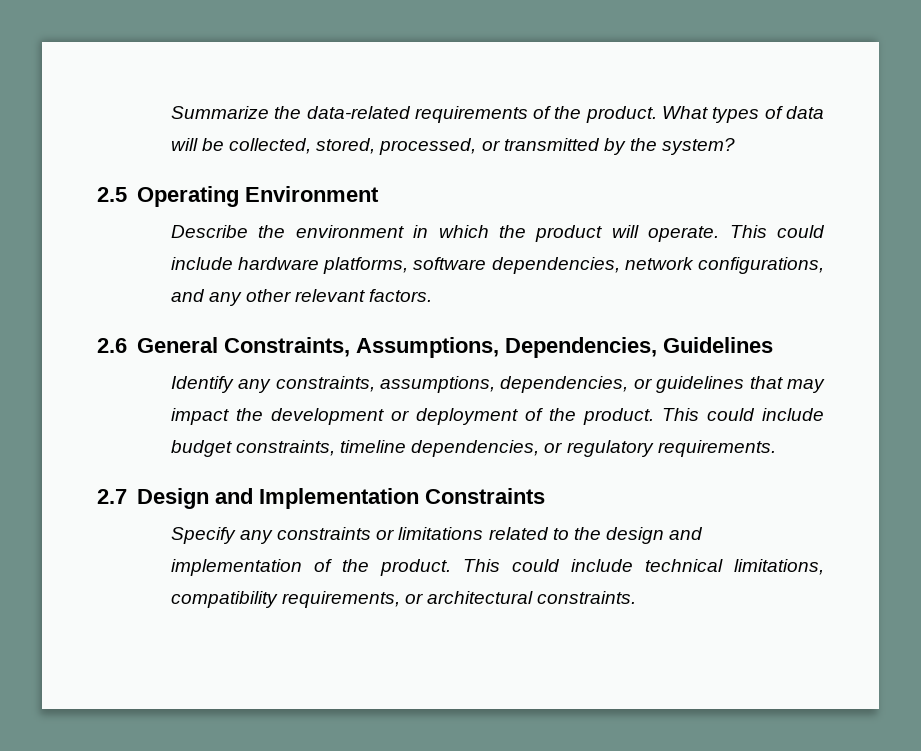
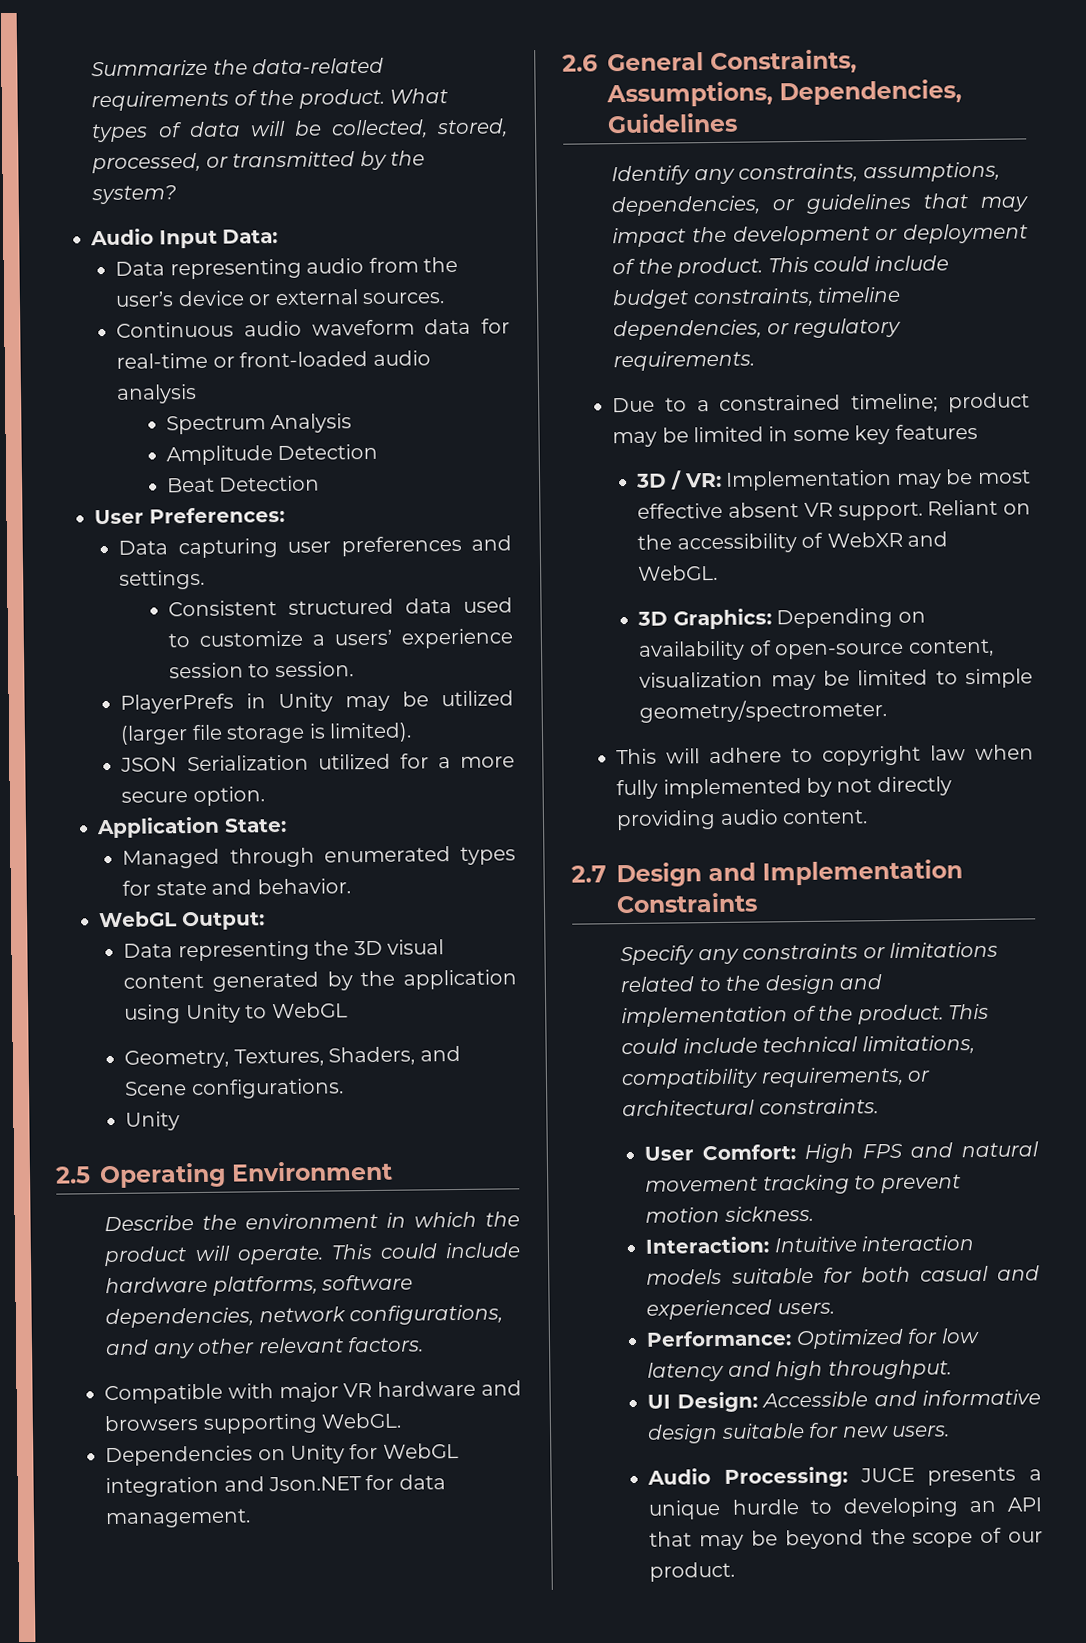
(736, 146) none -> [90,228,279,249] [115,256,459,280] [115,289,446,307] [116,318,510,338] [116,350,431,369] [116,383,198,404] [165,413,353,435] [165,443,379,466] [166,475,321,493] [94,506,285,525] [118,535,512,559] [119,569,206,590] [167,597,513,617] [167,628,513,649] [168,661,354,679] [120,690,515,714] [120,722,413,745] [120,753,516,772] [121,786,265,807] [96,816,287,839] [122,846,516,869] [122,878,351,896] [99,911,265,931] [123,939,445,962] [123,969,517,992] [124,1002,348,1024] [124,1045,461,1069] [124,1078,344,1100] [125,1111,181,1131] // Audio Input Data: // Data representing audio from the user’s device or external sources. // Continuous audio waveform data for real-time or front-loaded audio analysis // Spectrum Analysis // Amplitude Detection // Beat Detection // User Preferences: // Data capturing user preferences and settings. // Consistent structured data used to customize a users’ experience session to session. // PlayerPrefs in Unity may be utilized (larger file storage is limited). // JSON Serialization utilized for a more secure option. // Application State: // Managed through enumerated types for state and behavior. // WebGL Output: // Data representing the 3D visual content generated by the application using Unity to WebGL // Geometry, Textures, Shaders, and Scene configurations. // Unity
(433, 295) none -> [104,1380,522,1405] [104,1412,402,1434] [105,1443,459,1467] [105,1474,446,1498] [105,1508,252,1529] // Compatible with major VR hardware and browsers supporting WebGL. // Dependencies on Unity for WebGL integration and Json.NET for data management.
(776, 448) none -> [612,392,1030,413] [612,423,978,448] [636,469,1031,491] [637,499,1031,521] [637,531,949,554] [638,564,719,581] [637,607,926,630] [638,638,994,661] [639,668,1033,691] [639,699,888,723] [616,744,1034,766] [616,776,952,800] [616,809,869,831] // Due to a constrained timeline; product may be limited in some key features // 3D / VR: Implementation may be most effective absent VR support. Reliant on the accessibility of WebXR and WebGL. // 3D Graphics: Depending on availability of open-source content, visualization may be limited to simple geometry/spectrometer. // This will adhere to copyright law when fully implemented by not directly providing audio content.
(637, 597) none -> [644,1141,1039,1164] [645,1174,961,1195] [645,1205,814,1223] [645,1235,975,1254] [646,1265,1040,1285] [646,1299,835,1320] [646,1328,980,1350] [647,1359,952,1382] [647,1389,1041,1413] [647,1422,951,1444] [647,1466,1042,1488] [648,1497,1042,1520] [649,1527,1043,1551] [649,1561,736,1582] // User Comfort: High FPS and natural movement tracking to prevent motion sickness. // Interaction: Intuitive interaction models suitable for both casual and experienced users. // Performance: Optimized for low latency and high throughput. // UI Design: Accessible and informative design suitable for new users. // Audio Processing: JUCE presents a unique hurdle to developing an API that may be beyond the scope of our product.

